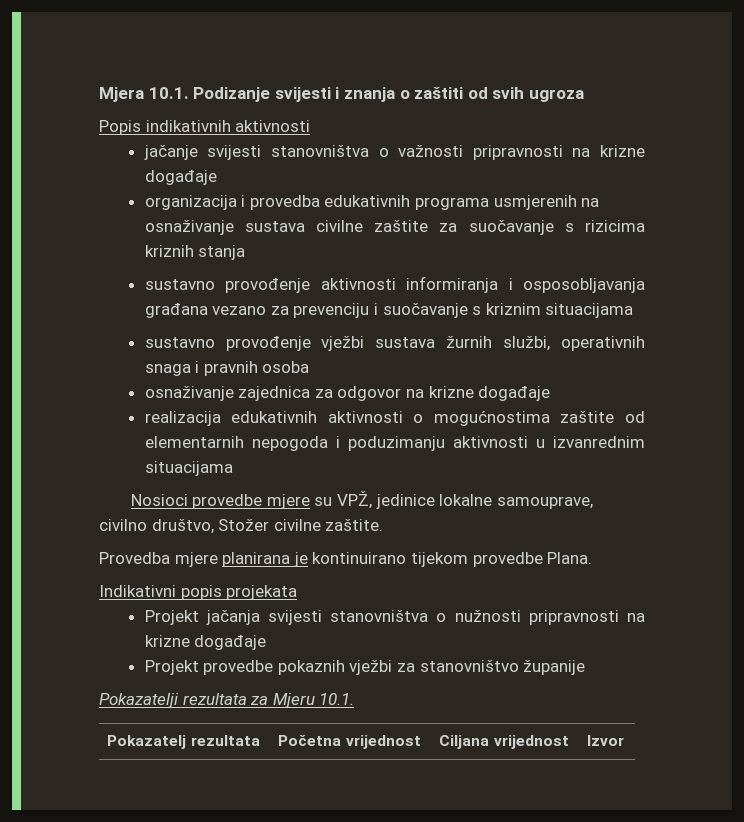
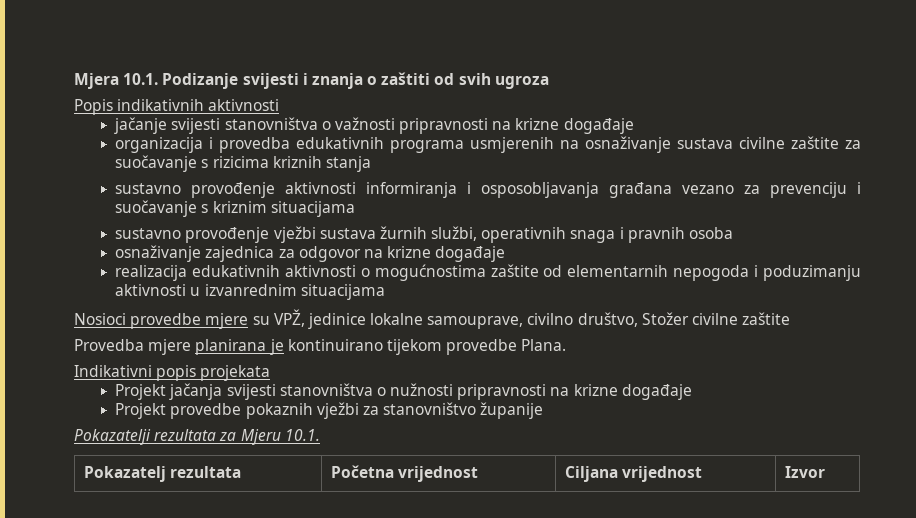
[325,519,384,531] zaštite. -> [742,312,791,325] zaštite

